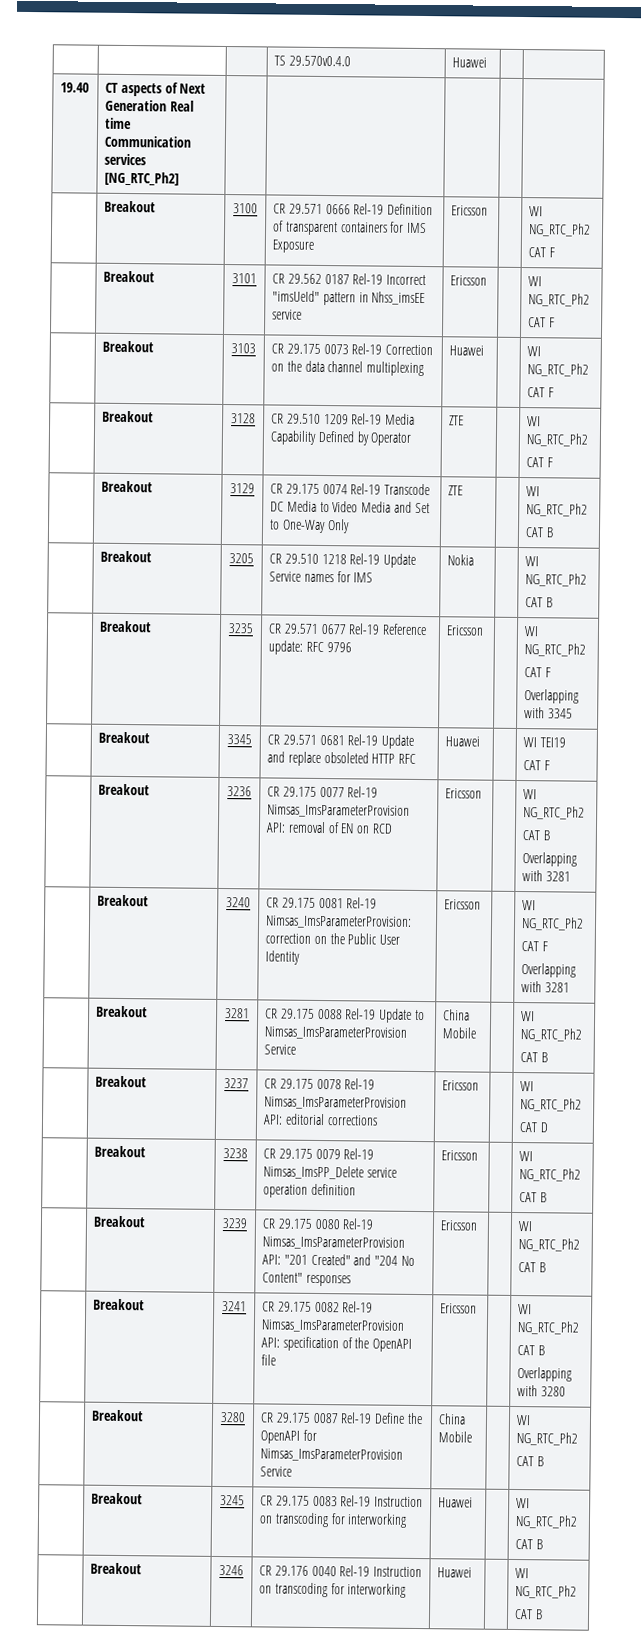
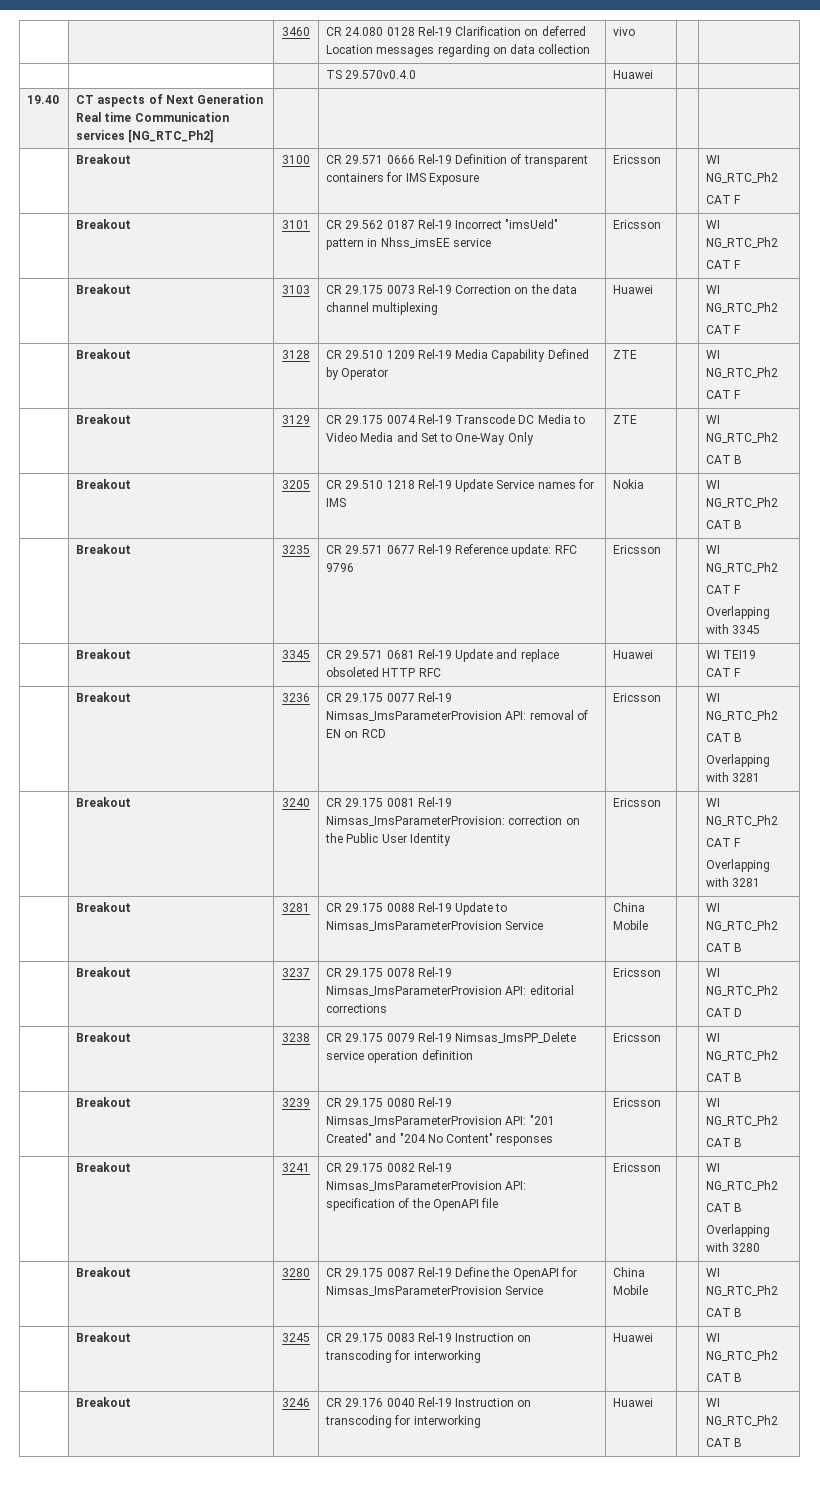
(274, 60) | -> [282,27,310,36] [326,26,586,36] [326,44,591,57] [613,27,636,36] | | 3460 | CR 24.080 0128 Rel-19 Clarification on deferred Location messages regarding on data collection | vivo | | // |

